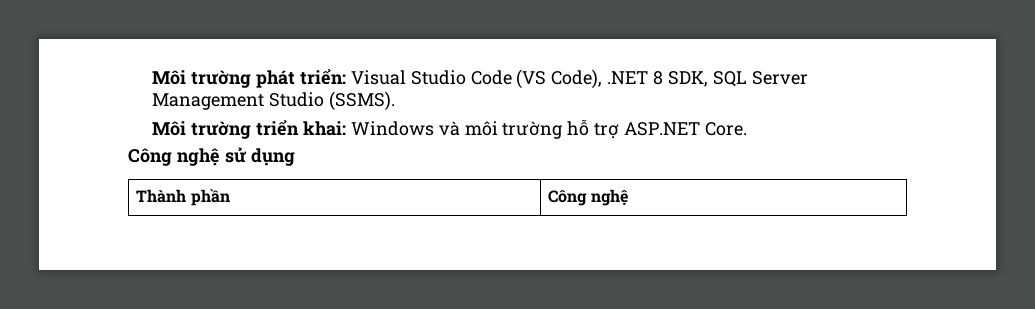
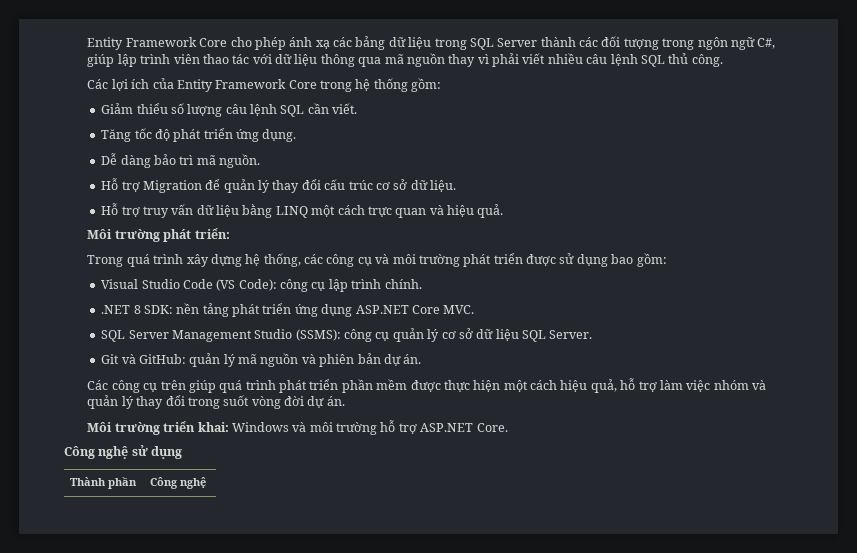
[152,69,808,89] [152,91,396,111] Môi trường phát triển: Visual Studio Code (VS Code), .NET 8 SDK, SQL Server Management Studio (SSMS). -> [87,36,776,50] [87,53,723,67] [87,78,442,92] [101,103,358,117] [101,128,297,142] [101,153,261,168] [101,178,457,193] [101,203,504,218] [87,228,230,242] [87,253,667,267] [101,279,422,292] [101,303,475,317] [101,328,593,342] [101,353,422,367] [87,378,767,393] [87,395,345,409] Entity Framework Core cho phép ánh xạ các bảng dữ liệu trong SQL Server thành các đối tượng trong ngôn ngữ C#, giúp lập trình viên thao tác với dữ liệu thông qua mã nguồn thay vì phải viết nhiều câu lệnh SQL thủ công. // Các lợi ích của Entity Framework Core trong hệ thống gồm: // Giảm thiểu số lượng câu lệnh SQL cần viết. // Tăng tốc độ phát triển ứng dụng. // Dễ dàng bảo trì mã nguồn. // Hỗ trợ Migration để quản lý thay đổi cấu trúc cơ sở dữ liệu. // Hỗ trợ truy vấn dữ liệu bằng LINQ một cách trực quan và hiệu quả. // Môi trường phát triển: // Trong quá trình xây dựng hệ thống, các công cụ và môi trường phát triển được sử dụng bao gồm: // Visual Studio Code (VS Code): công cụ lập trình chính. // .NET 8 SDK: nền tảng phát triển ứng dụng ASP.NET Core MVC. // SQL Server Management Studio (SSMS): công cụ quản lý cơ sở dữ liệu SQL Server. // Git và GitHub: quản lý mã nguồn và phiên bản dự án. // Các công cụ trên giúp quá trình phát triển phần mềm được thực hiện một cách hiệu quả, hỗ trợ làm việc nhóm và quản lý thay đổi trong suốt vòng đời dự án.

